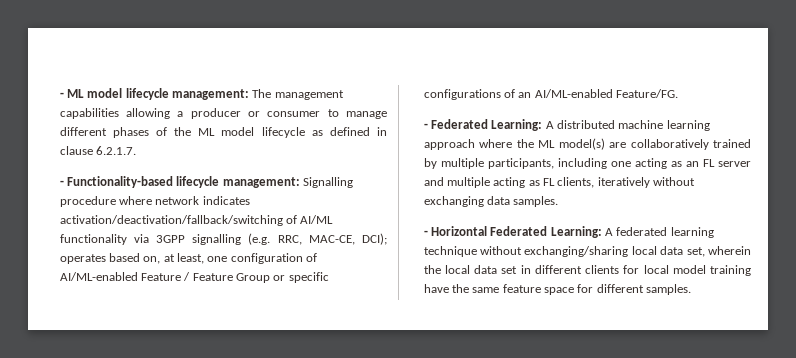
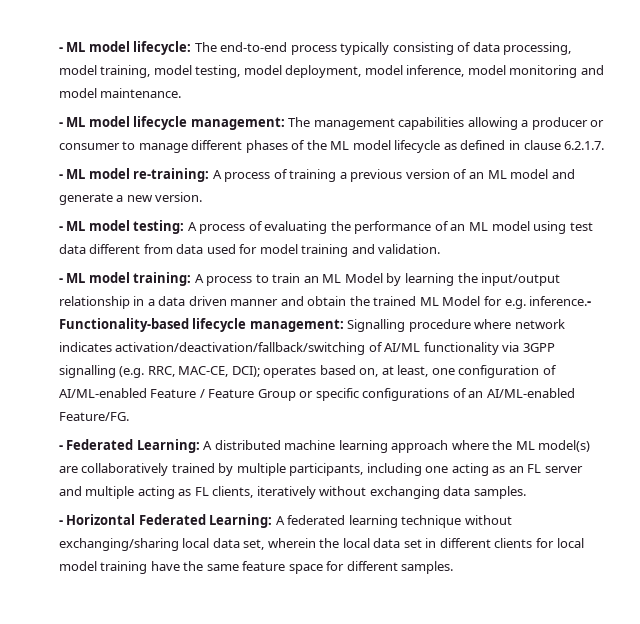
[59,88,123,98] - ML model -> [58,41,572,55] [58,65,604,78] [58,88,182,98] [58,116,130,127] - ML model lifecycle: The end-to-end process typically consisting of data processing, model training, model testing, model deployment, model inference, model monitoring and model maintenance. // - ML model
(64, 183) none -> [66,168,575,182] [58,192,203,205] [58,220,593,234] [58,244,441,257] [58,272,561,286] [58,296,592,309] ML model re-training: A process of training a previous version of an ML model and generate a new version. // - ML model testing: A process of evaluating the performance of an ML model using test data different from data used for model training and validation. // - ML model training: A process to train an ML Model by learning the input/output relationship in a data driven manner and obtain the trained ML Model for e.g. inference.-

